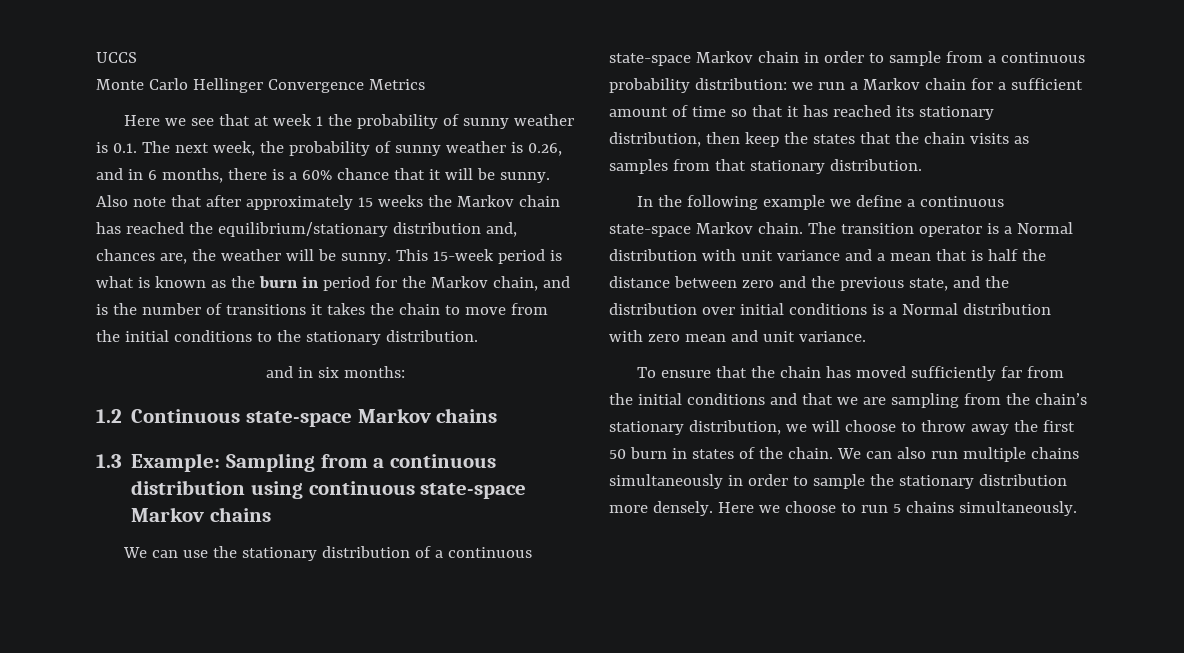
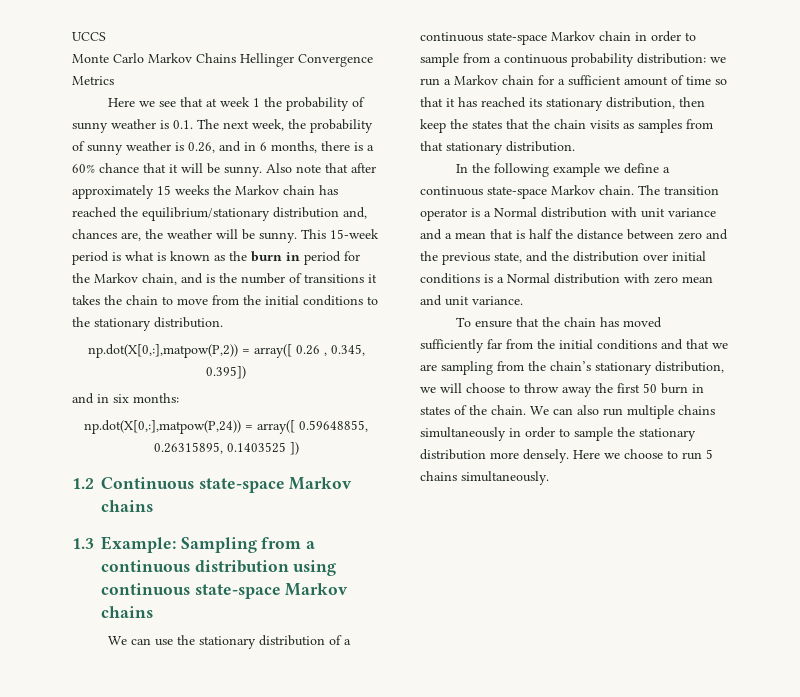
(188, 84) none -> [148,53,236,63] Markov Chains
[266,366,405,378] and in six months: -> [87,344,365,358] [206,366,246,379] [72,393,179,404] [84,420,368,434] [153,442,299,455] np.dot(X[0,:],matpow(P,2)) = array([ 0.26 , 0.345, 0.395]) // and in six months: // np.dot(X[0,:],matpow(P,24)) = array([ 0.59648855, 0.26315895, 0.1403525 ])

